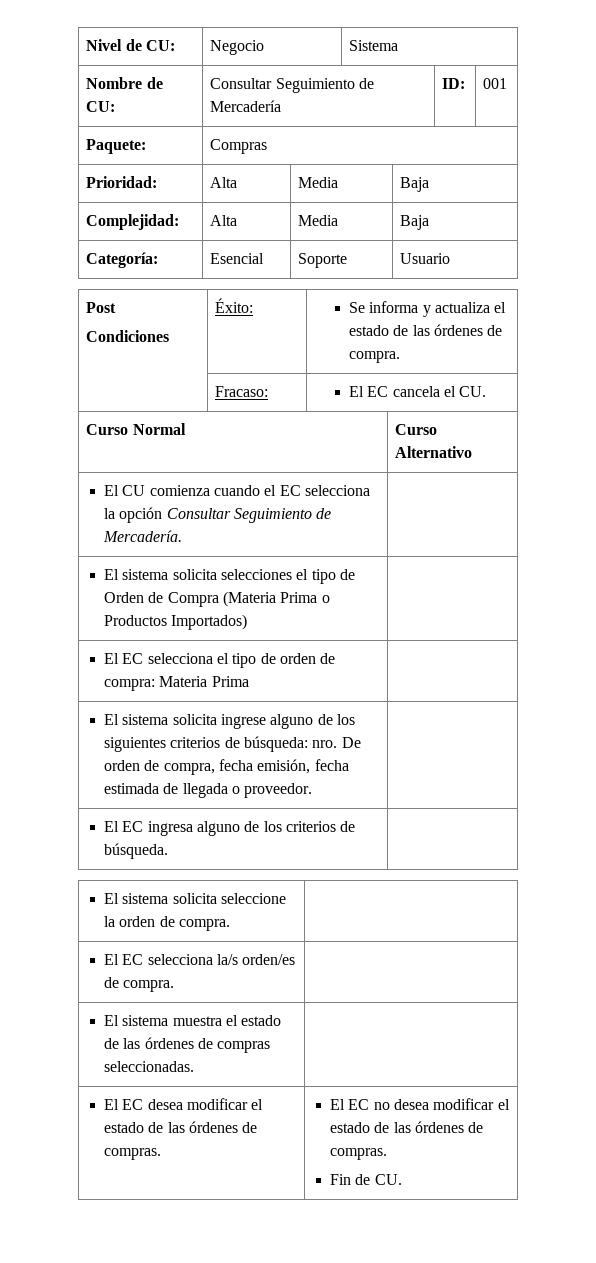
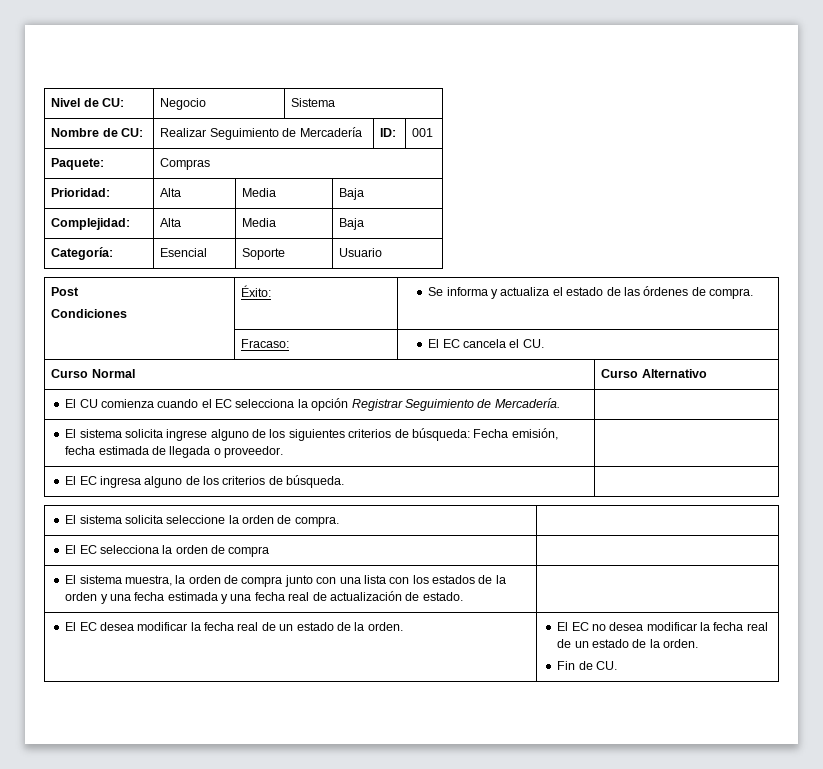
[210,78,273,89] Consultar -> [160,128,207,137] Realizar
[166,508,231,519] Consultar -> [351,399,403,411] Registrar
[104,569,355,584] [104,591,330,607] [104,614,248,630] [104,653,336,668] [104,676,249,691] // El sistema solicita selecciones el tipo de Orden de Compra (Materia Prima o Productos Importados) | // El EC selecciona el tipo de orden de compra: Materia Prima | -> (560, 403) none
[312,737,361,748] [104,759,253,775] nro. De orden de compra, fecha -> [473,429,509,438] Fecha
[216,954,296,965] [104,977,175,992] [104,1015,282,1026] [104,1037,271,1053] [104,1061,195,1072] [104,1098,264,1110] [104,1121,258,1133] [104,1148,162,1160] la/s orden/es de compra. | // El sistema muestra el estado de las órdenes de compras seleccionadas. | // El EC desea modificar el estado de las órdenes de compras. -> [162,545,270,557] [65,575,506,587] [65,591,463,604] [65,622,403,631] la orden de compra | // El sistema muestra, la orden de compra junto con una lista con los estados de la orden y una fecha estimada y una fecha real de actualización de estado. | // El EC desea modificar la fecha real de un estado de la orden.
[497,1099,510,1110] [330,1121,484,1133] [330,1148,388,1160] el estado de las órdenes de compras. -> [700,622,768,631] [557,639,699,648] la fecha real de un estado de la orden.

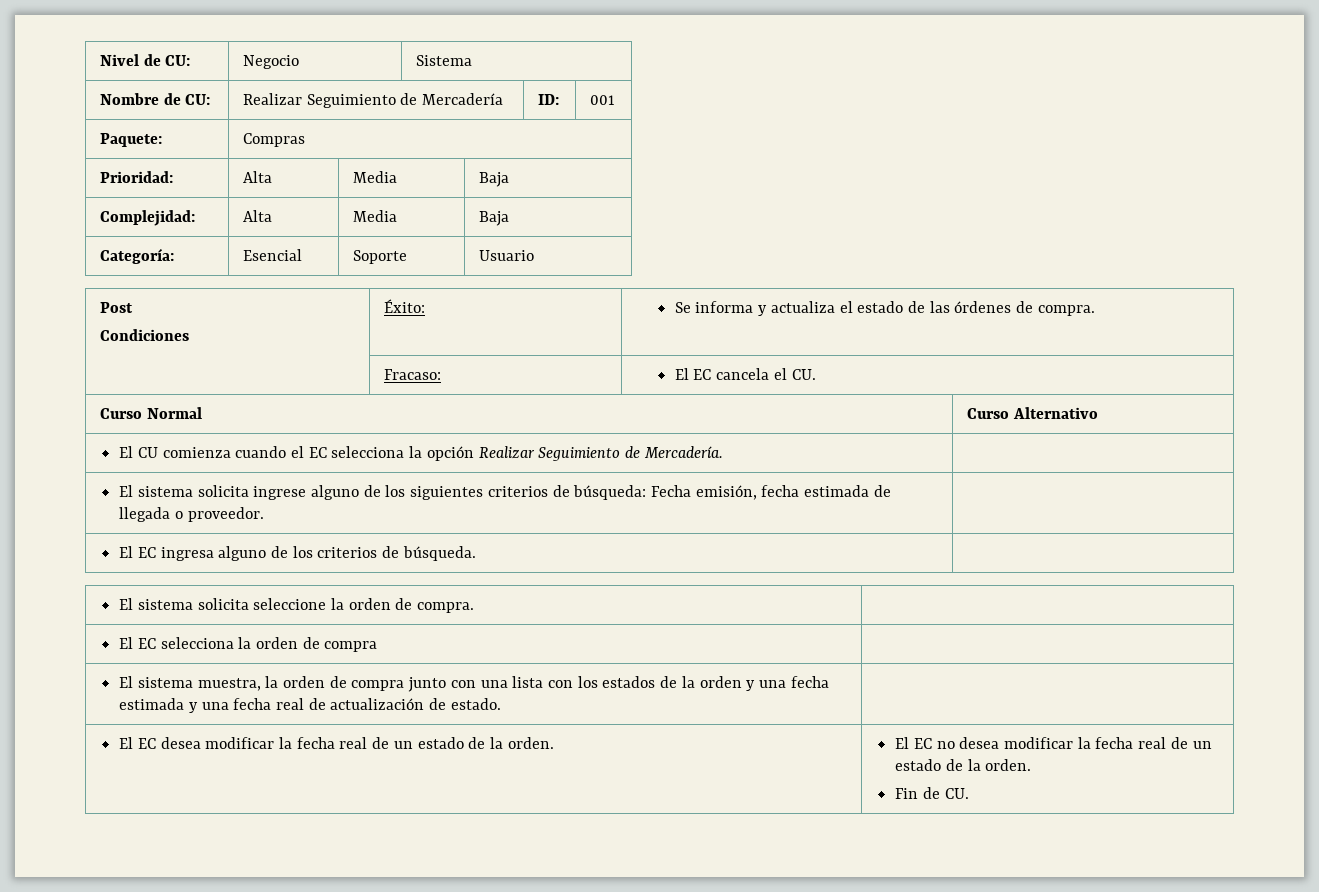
[351,399,403,411] Registrar -> [478,446,535,459] Realizar

